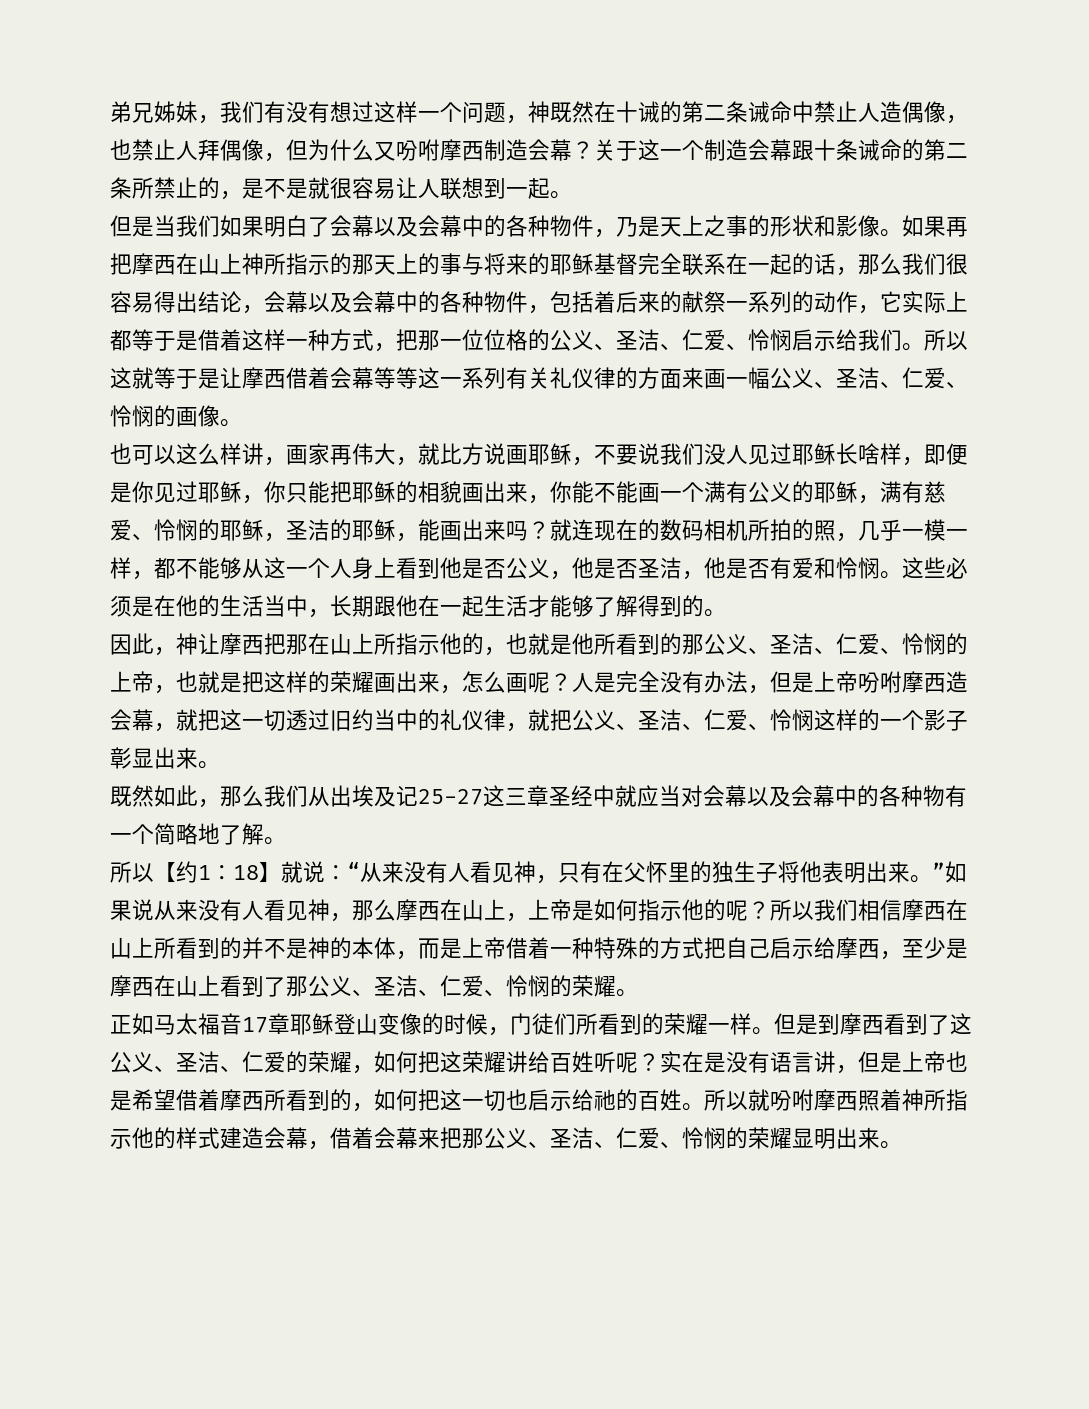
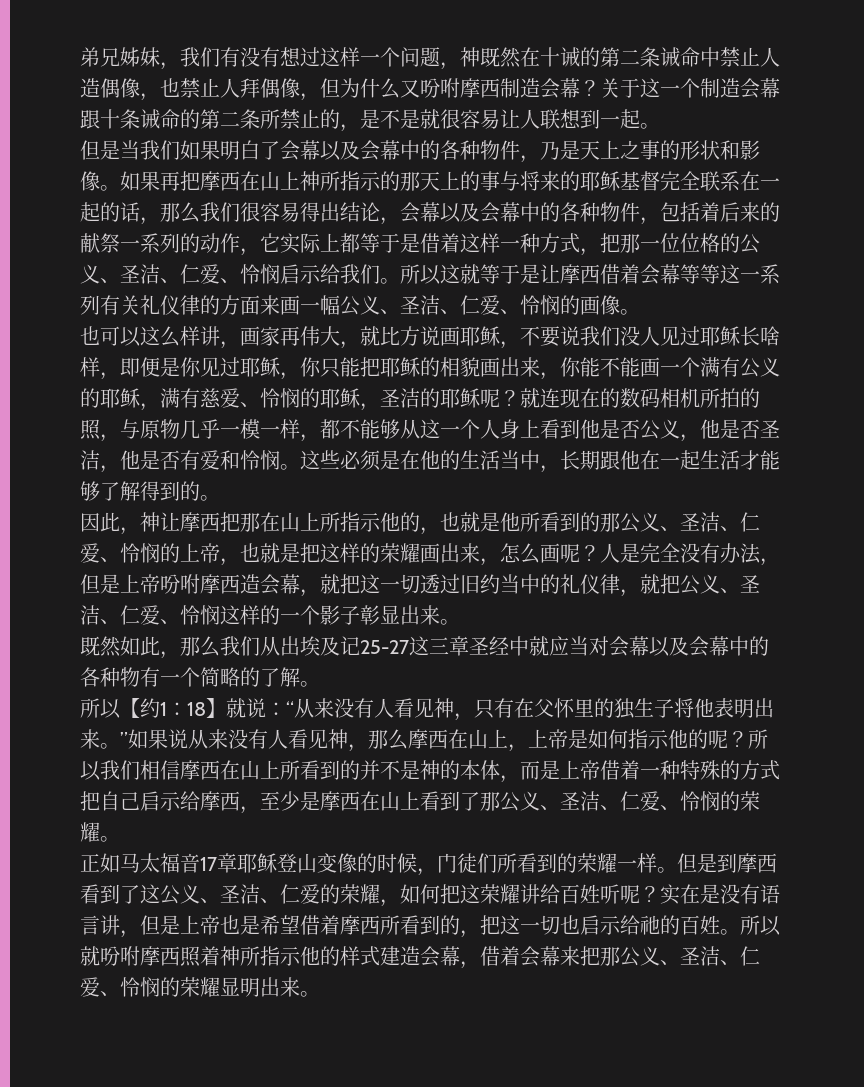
[396,519,528,542] ，能画出来吗 -> [480,389,500,408] 呢
(858, 537) none -> [120,419,180,439] 与原物
[198,823,220,844] 地 -> [240,667,260,687] 的
[374,1089,418,1111] 如何 -> (480, 934) none

